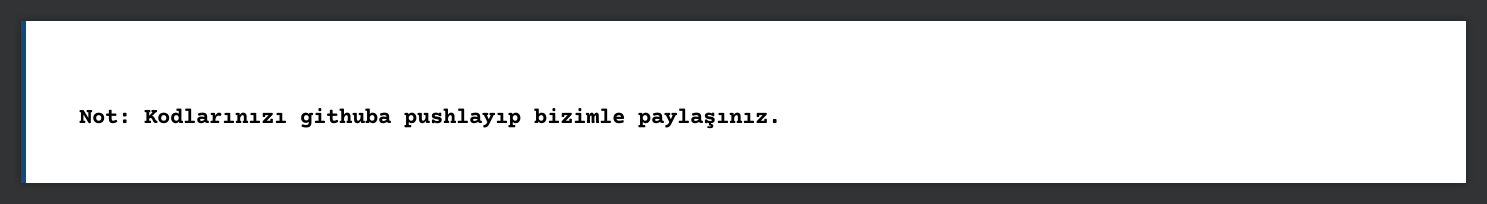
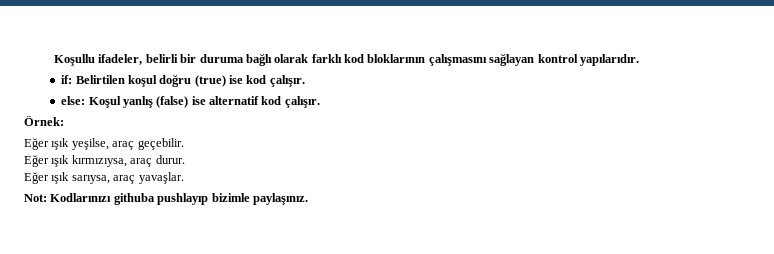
(79, 116) none -> [54,53,639,66] [61,74,305,87] [61,96,320,108] [24,116,64,126] [24,138,184,150] [24,155,185,167] [24,172,184,184] Koşullu ifadeler, belirli bir duruma bağlı olarak farklı kod bloklarının çalışmasını sağlayan kontrol yapılarıdır. // if: Belirtilen koşul doğru (true) ise kod çalışır. // else: Koşul yanlış (false) ise alternatif kod çalışır. // Örnek: // Eğer ışık yeşilse, araç geçebilir. // Eğer ışık kırmızıysa, araç durur. // Eğer ışık sarıysa, araç yavaşlar. //

